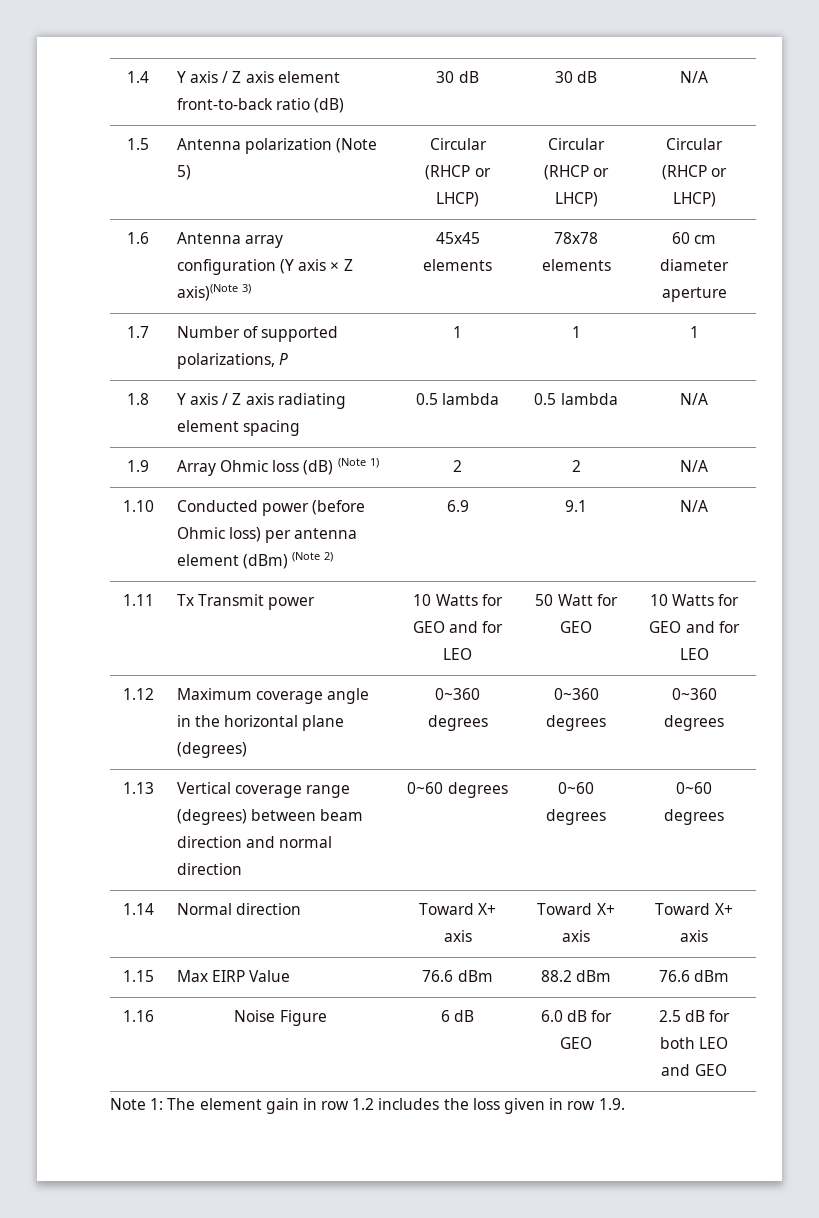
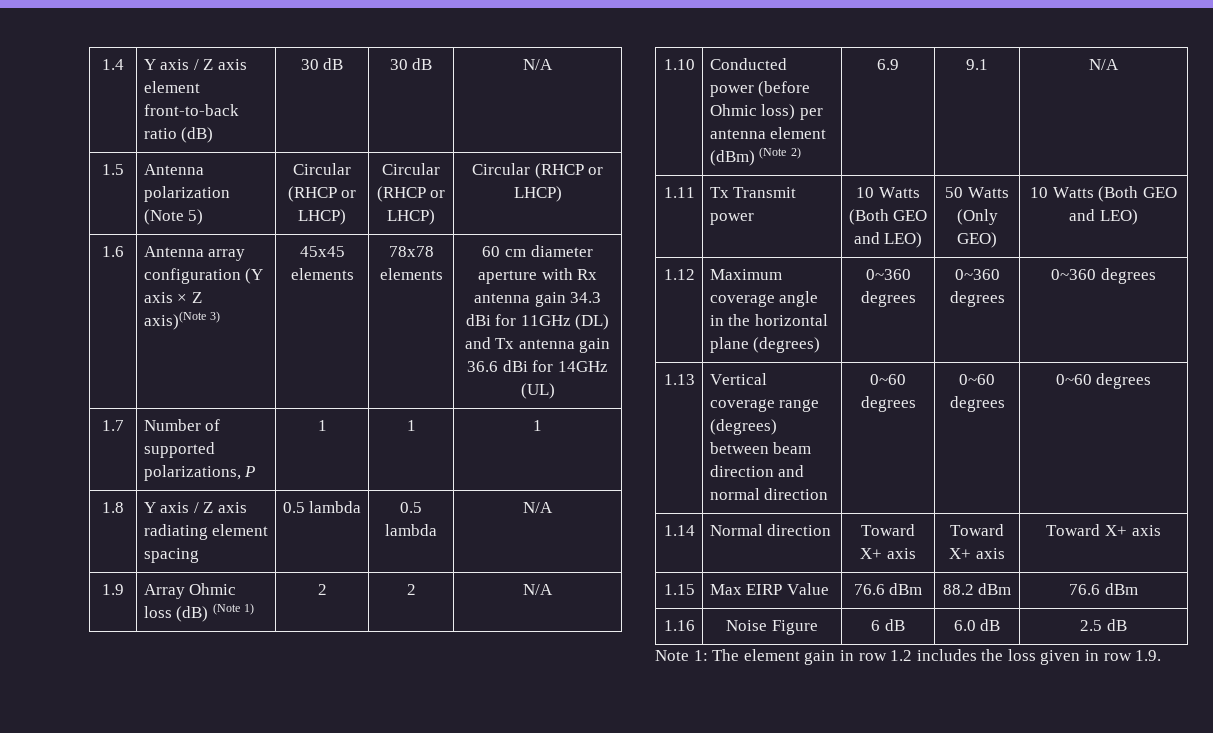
(727, 294) none -> [541,268,598,280] [473,292,602,307] [465,314,610,330] [464,337,611,353] [467,360,608,372] [520,383,555,399] with Rx antenna gain 34.3 dBi for 11GHz (DL) and Tx antenna gain 36.6 dBi for 14GHz (UL)
[481,594,503,606] [412,621,504,633] [443,648,472,660] for GEO and for LEO -> [848,209,928,225] [853,232,923,248] (Both GEO and LEO)
[557,594,618,606] [560,621,592,633] [649,594,740,606] [649,621,740,633] [679,648,709,660] Watt for GEO | 10 Watts for GEO and for LEO -> [967,187,1009,198] [956,209,998,225] [957,232,997,248] [1030,186,1177,202] [1069,209,1138,225] Watts (Only GEO) | 10 Watts (Both GEO and LEO)
[591,1010,613,1022] [560,1037,592,1049] for GEO -> (1001, 625) none
[709,1010,731,1022] [659,1037,729,1049] [661,1064,727,1076] for both LEO and GEO -> (1127, 625) none

